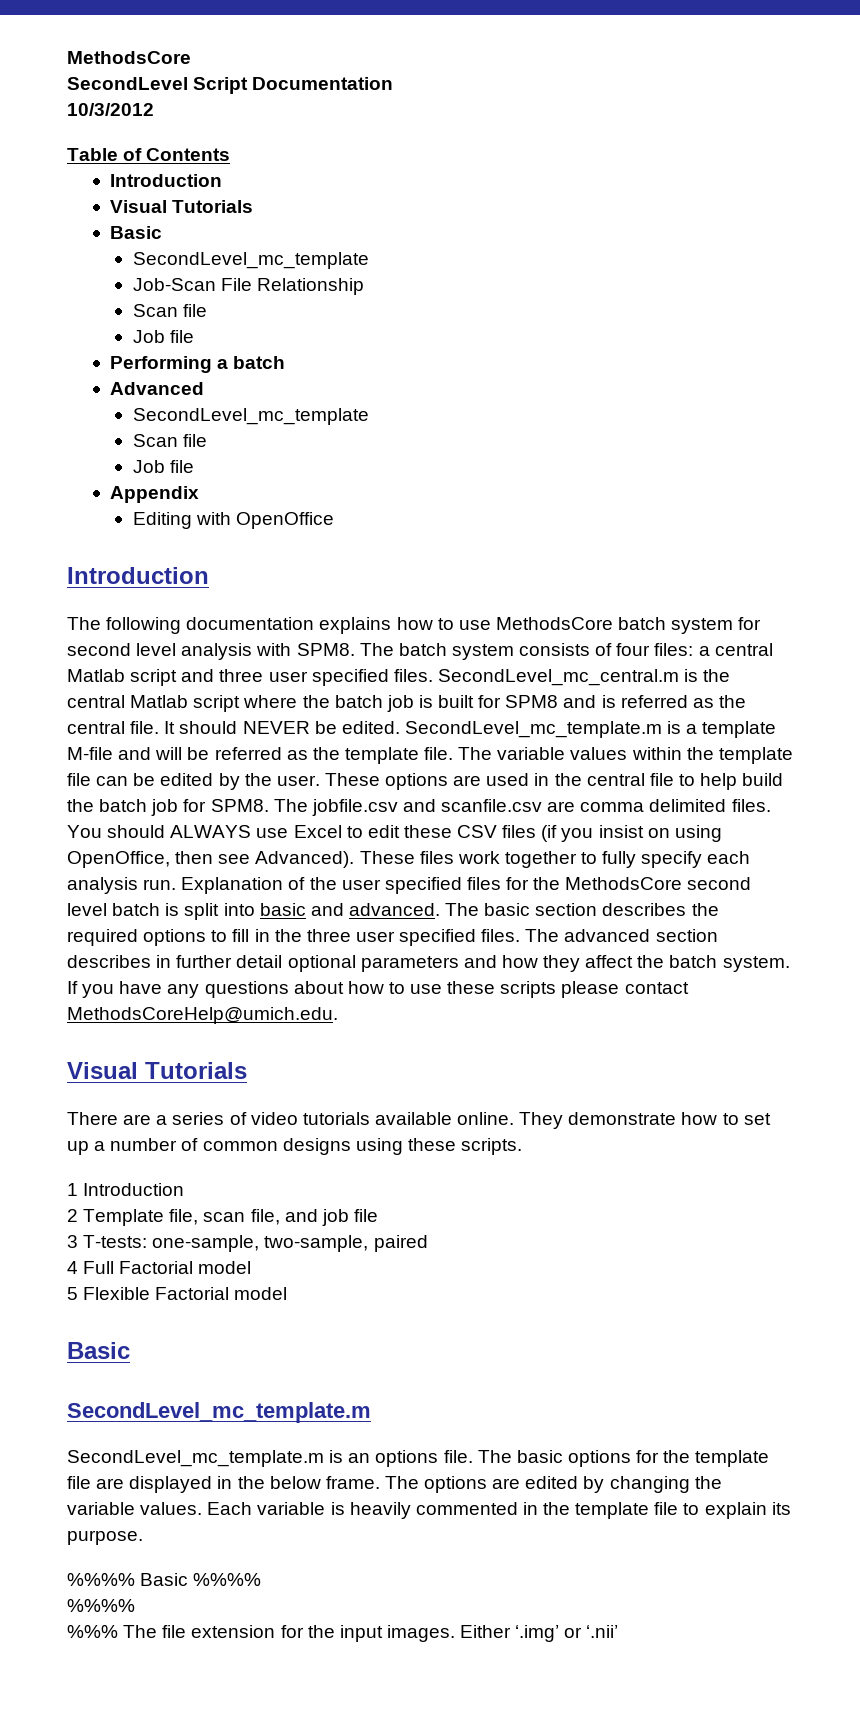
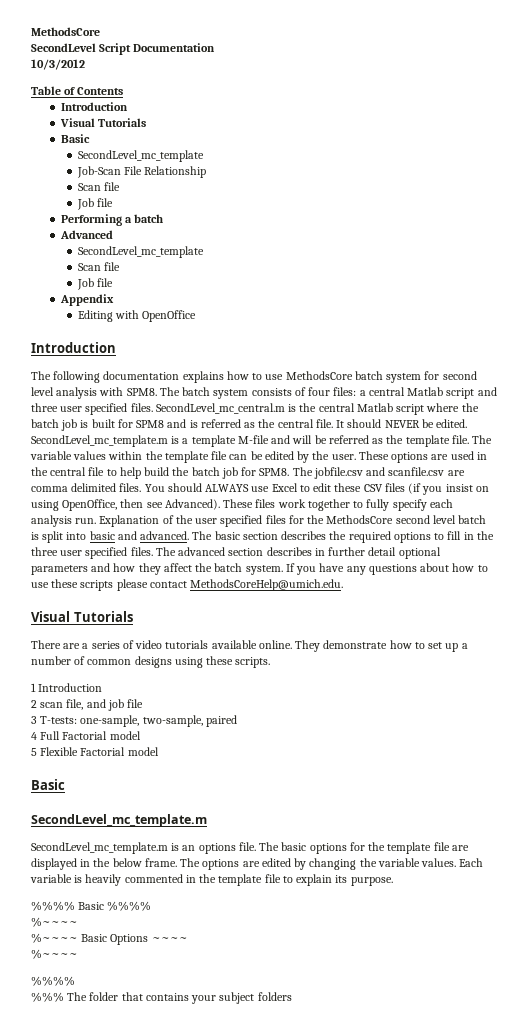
[83,1209,199,1226] Template file, -> (37, 704) none
[67,1599,135,1612] [67,1625,619,1642] %%%% // %%% The file extension for the input images. Either ‘.img’ or ‘.nii’ -> [31,917,78,927] [31,933,188,945] [31,949,78,959] [31,976,75,986] [31,992,292,1004] %~~~~ // %~~~~ Basic Options ~~~~ // %~~~~ // %%%% // %%% The folder that contains your subject folders

